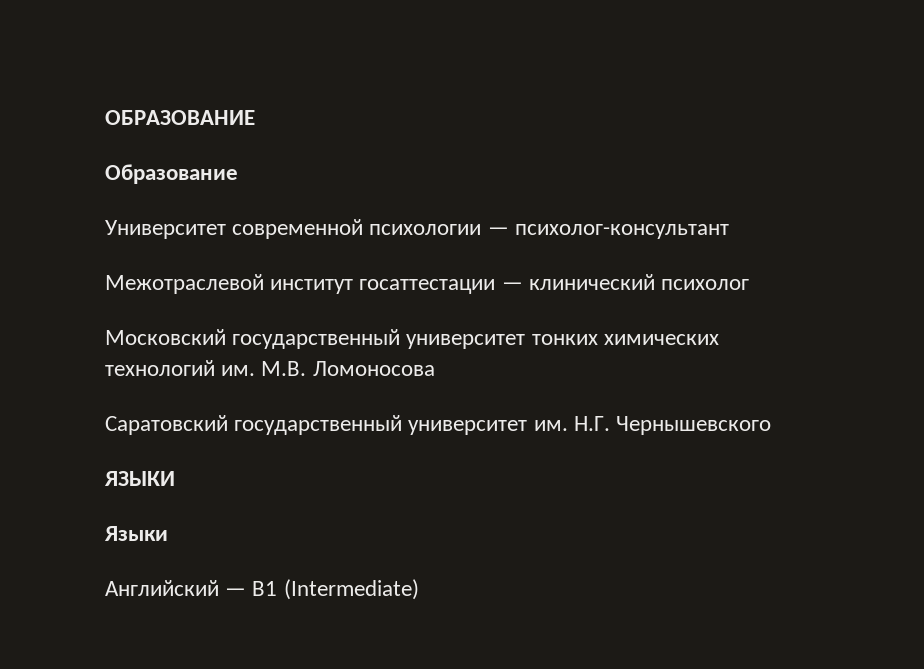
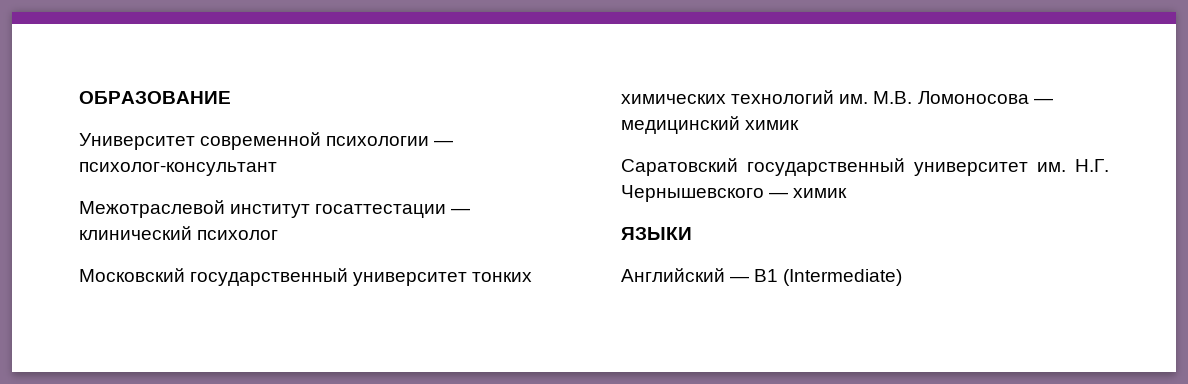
[105,164,238,184] // Образование -> (231, 97) none
(435, 368) none -> [1033,98,1053,104] [621,116,800,134] — медицинский химик
(772, 425) none -> [769,188,848,198] — химик
[104,526,168,541] // Языки -> (692, 233) none

